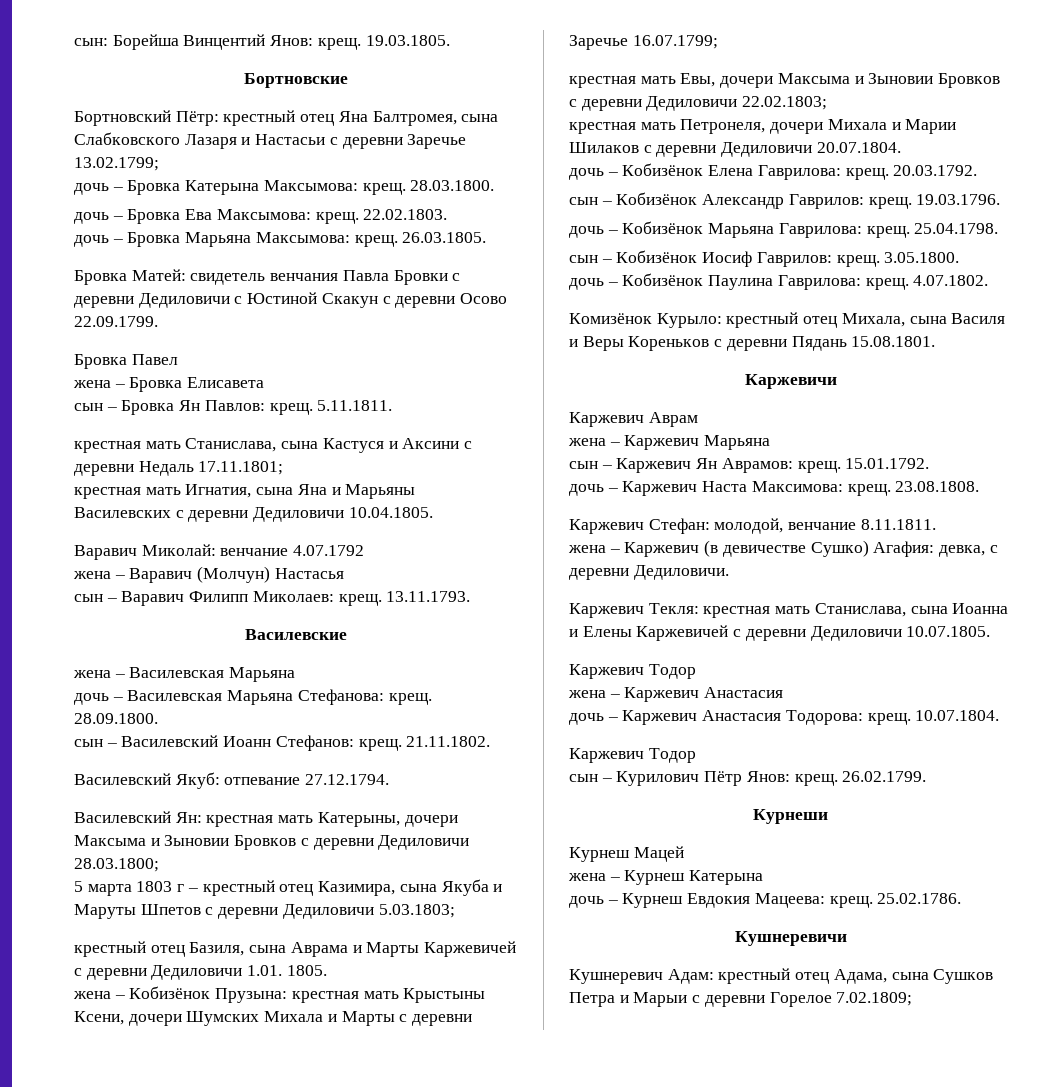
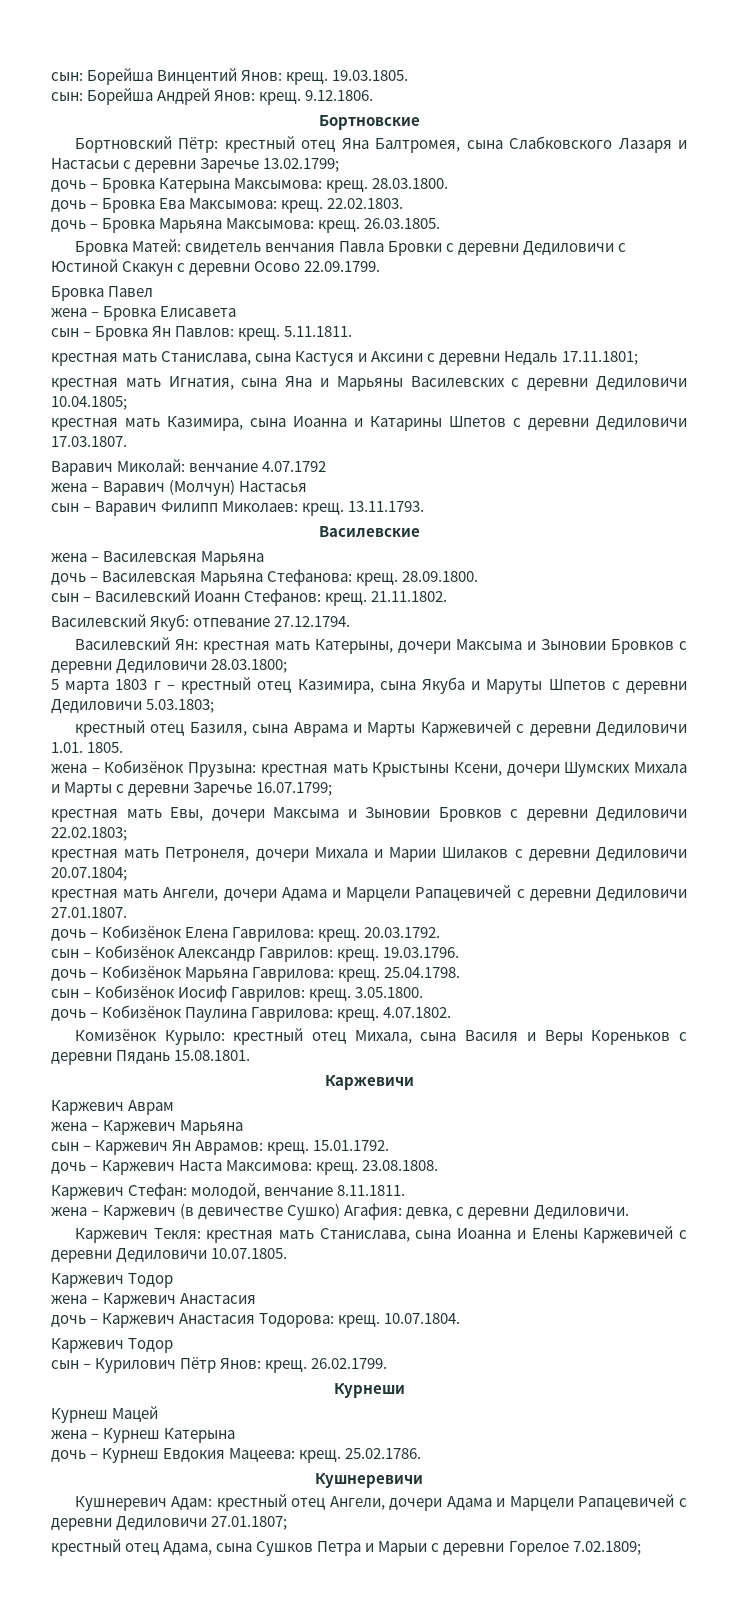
(450, 40) none -> [51,88,374,105] // сын: Борейша Андрей Янов: крещ. 9.12.1806.
[348,507,433,518] 10.04.1805. -> [51,396,127,410] [51,416,687,431] [51,436,127,447] 10.04.1805; // крестная мать Казимира, сына Иоанна и Катарины Шпетов с деревни Дедиловичи 17.03.1807.
[816,142,901,153] 20.07.1804. -> [51,867,127,881] [51,885,687,902] [51,907,127,918] 20.07.1804; // крестная мать Ангели, дочери Адама и Марцели Рапацевичей с деревни Дедиловичи 27.01.1807.
(830, 978) none -> [329,1494,687,1511] [51,1516,288,1531] [51,1539,160,1556] Ангели, дочери Адама и Марцели Рапацевичей с деревни Дедиловичи 27.01.1807; // крестный отец

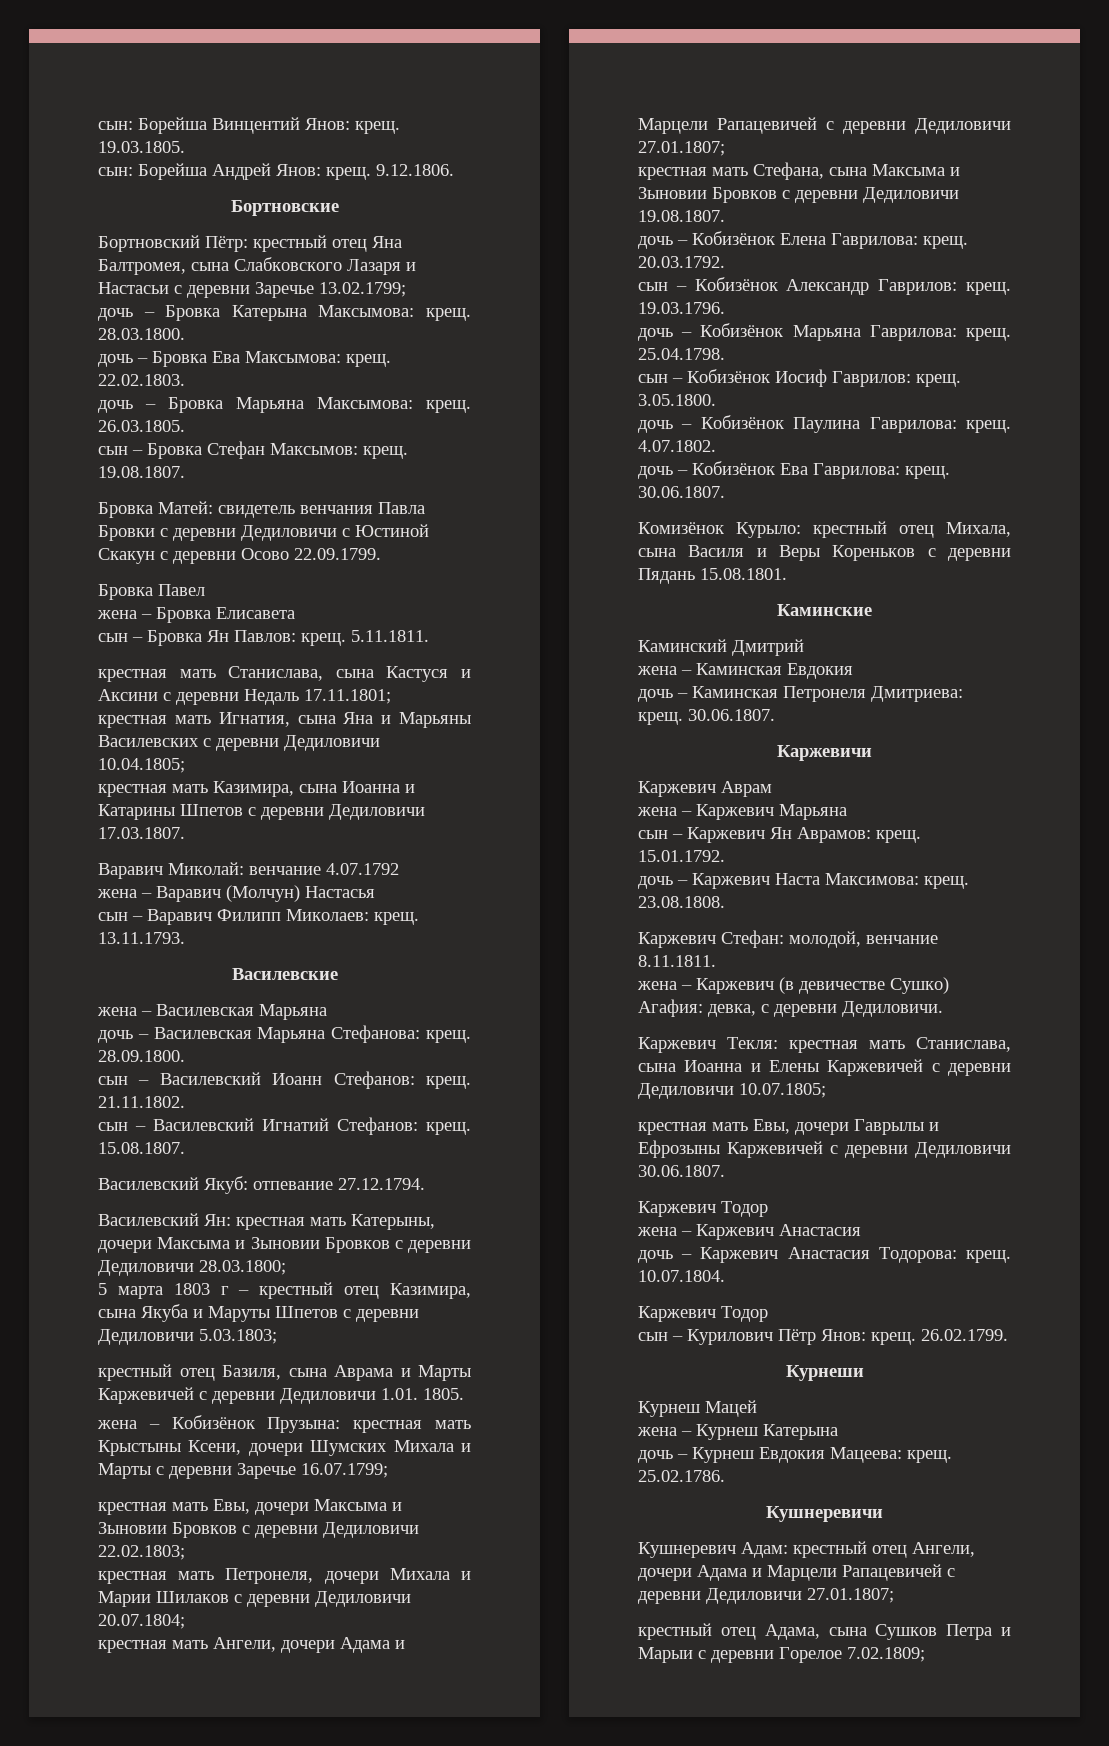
(441, 223) none -> [98,441,408,459] [98,466,185,478] // сын – Бровка Стефан Максымов: крещ. 19.08.1807.
(448, 596) none -> [98,1117,471,1135] [98,1142,185,1154] // сын – Василевский Игнатий Стефанов: крещ. 15.08.1807.
[51,907,127,918] 27.01.1807. -> [638,141,725,156] [638,162,960,180] [638,187,959,203] [638,210,725,222] 27.01.1807; // крестная мать Стефана, сына Максыма и Зыновии Бровков с деревни Дедиловичи 19.08.1807.
(452, 1012) none -> [638,461,950,479] [638,486,725,498] // дочь – Кобизёнок Ева Гаврилова: крещ. 30.06.1807.
(251, 1055) none -> [777,604,872,616] [638,639,804,656] [637,663,853,679] [638,686,963,702] [638,709,775,725] // Каминские // Каминский Дмитрий // жена – Каминская Евдокия // дочь – Каминская Петронеля Дмитриева: крещ. 30.06.1807.
[211,1248,288,1259] 10.07.1805. -> [739,1083,826,1098] [638,1119,939,1135] [638,1140,1011,1158] [638,1165,725,1177] 10.07.1805; // крестная мать Евы, дочери Гаврылы и Ефрозыны Каржевичей с деревни Дедиловичи 30.06.1807.

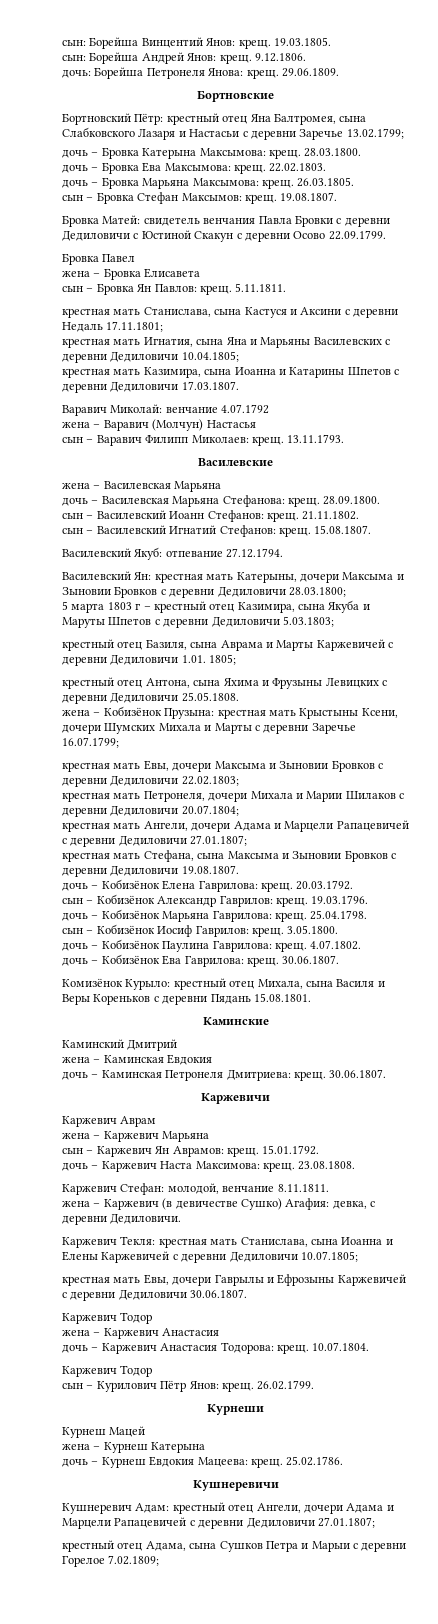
(454, 170) none -> [62,67,339,79] // дочь: Борейша Петронеля Янова: крещ. 29.06.1809.
[423,1388,464,1400] 1805. -> [209,654,237,665] [62,677,387,689] [62,692,239,704] 1805; // крестный отец Антона, сына Яхима и Фрузыны Левицких с деревни Дедиловичи 25.05.1808.

